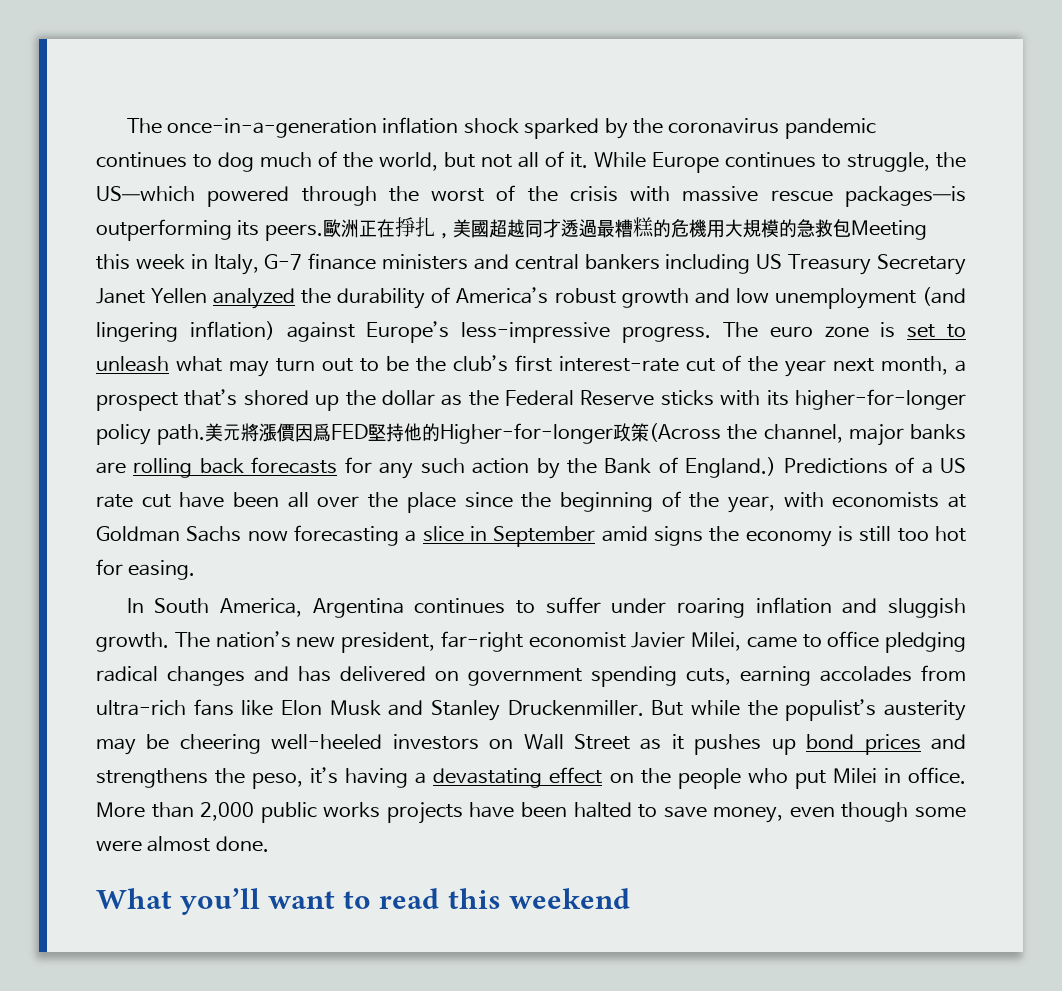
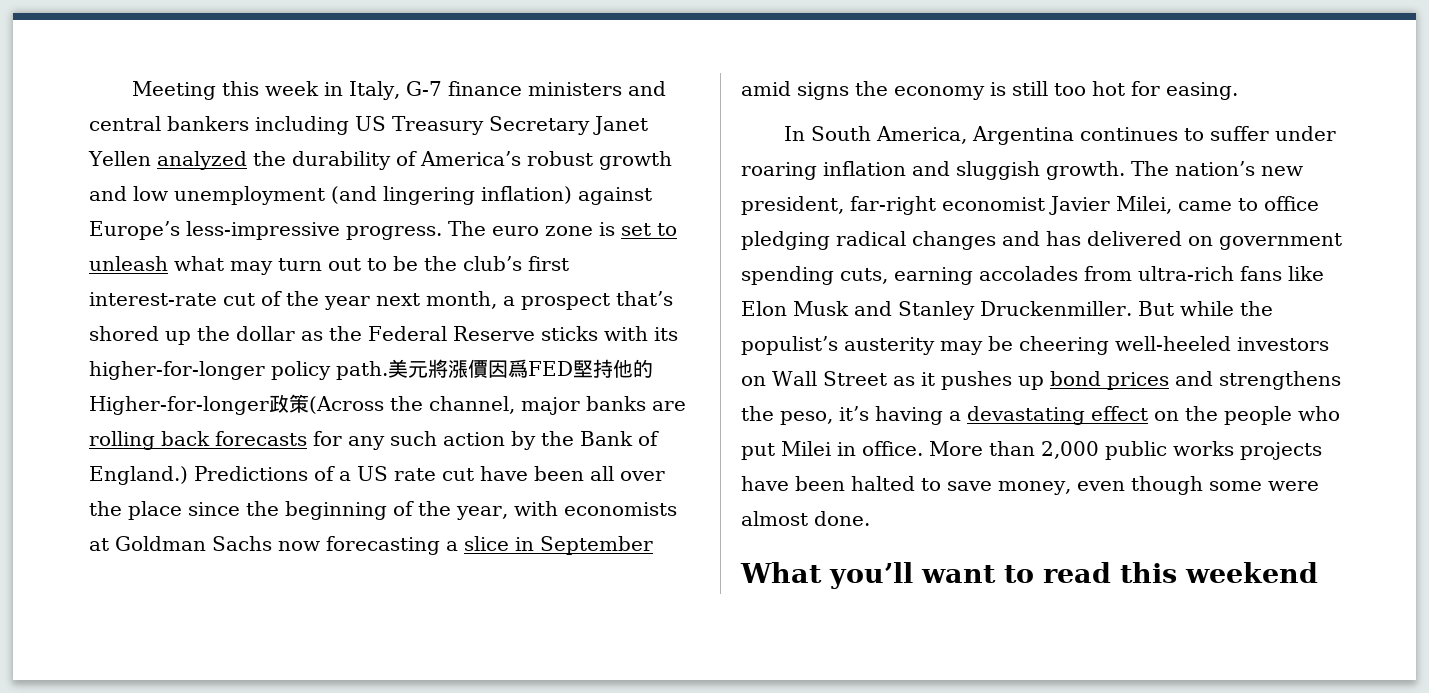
[126,117,876,139] [96,151,966,173] [96,185,967,207] [96,217,851,241] The once-in-a-generation inflation shock sparked by the coronavirus pandemic continues to dog much of the world, but not all of it. While Europe continues to struggle, the US—which powered through the worst of the crisis with massive rescue packages—is outperforming its peers.歐洲正在掙扎，美國超越同才透過最糟糕的危機用大規模的急救包 -> (132, 90) none

